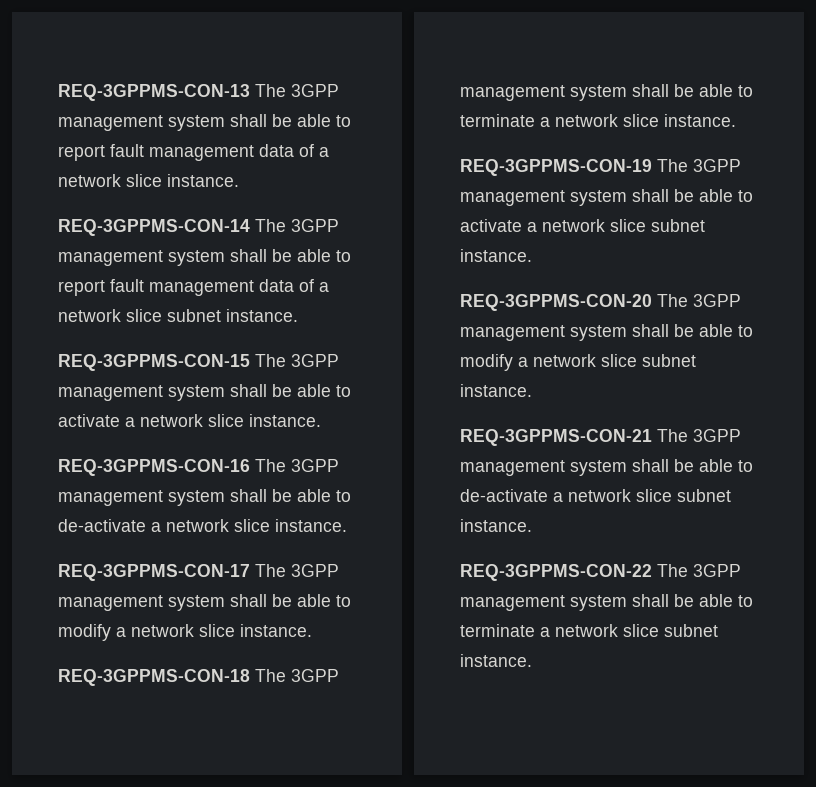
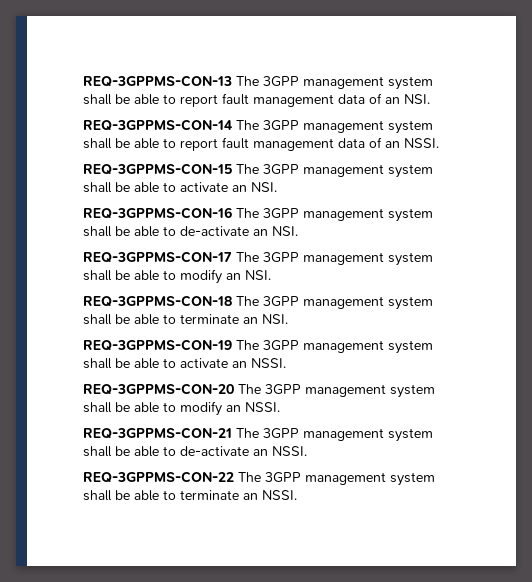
[319,147,329,157] [58,174,239,187] a network slice instance. -> [385,94,430,104] an NSI.
[319,282,329,292] [58,309,298,322] a network slice subnet instance. -> [385,138,439,148] an NSSI.
[125,414,321,427] a network slice instance. -> [232,182,277,192] an NSI.
[151,519,347,532] a network slice instance. -> [253,226,298,236] an NSI.
[116,624,312,637] a network slice instance. -> [226,270,271,280] an NSI.
[540,114,736,127] a network slice instance. -> [243,314,288,324] an NSI.
[527,219,705,232] [460,249,532,262] a network slice subnet instance. -> [232,358,286,368] an NSSI.
[518,354,696,367] [460,384,532,397] a network slice subnet instance. -> [226,402,280,412] an NSSI.
[553,489,731,502] [460,519,532,532] a network slice subnet instance. -> [253,446,307,456] an NSSI.
[540,624,718,637] [460,654,532,667] a network slice subnet instance. -> [243,490,297,500] an NSSI.

